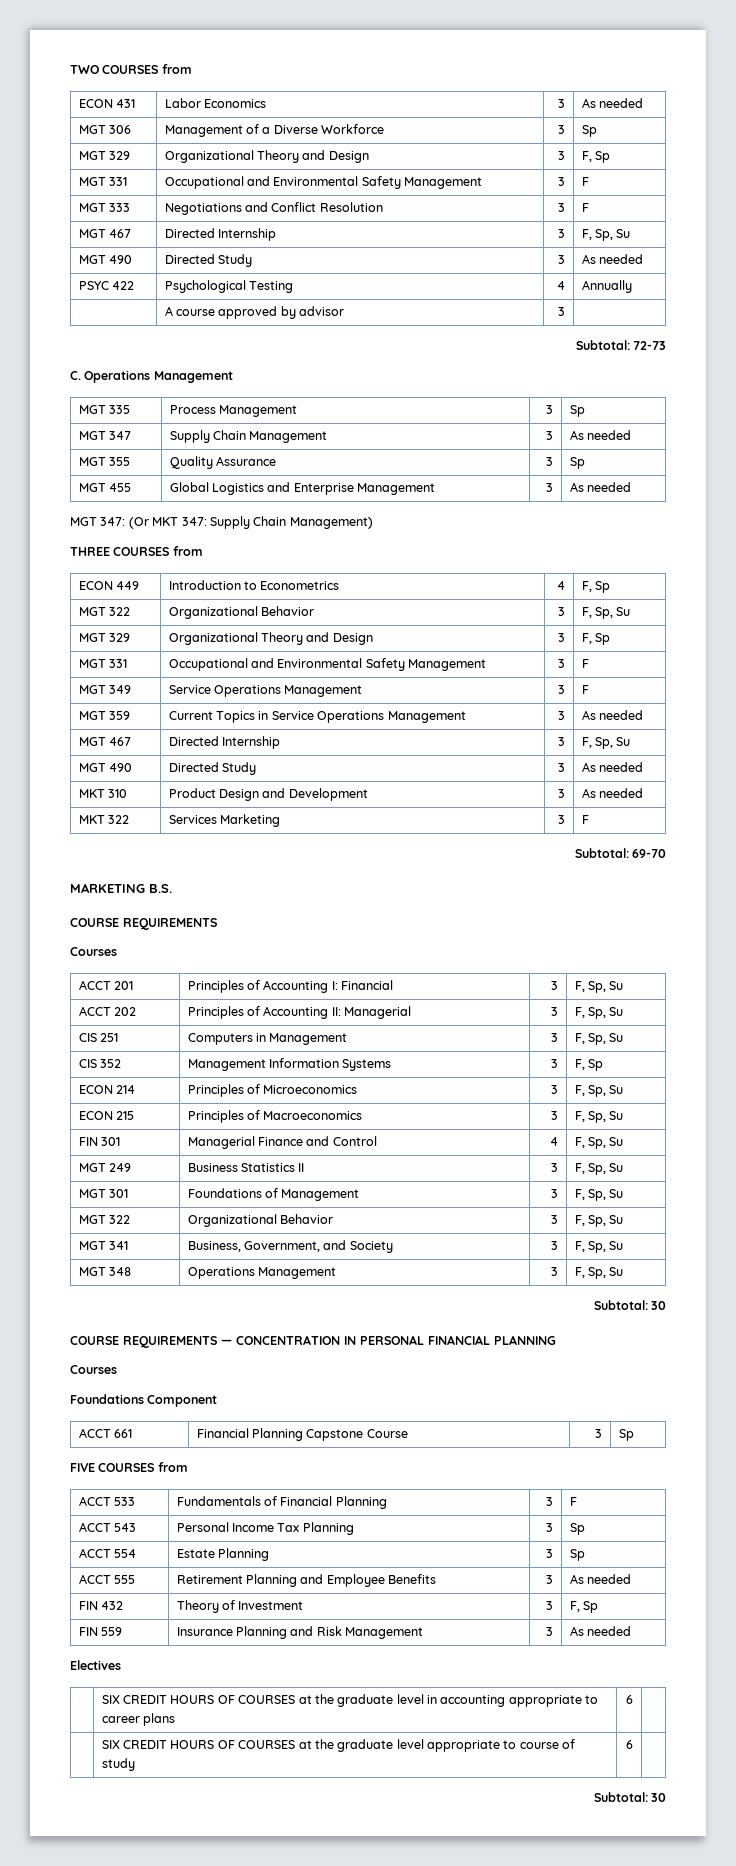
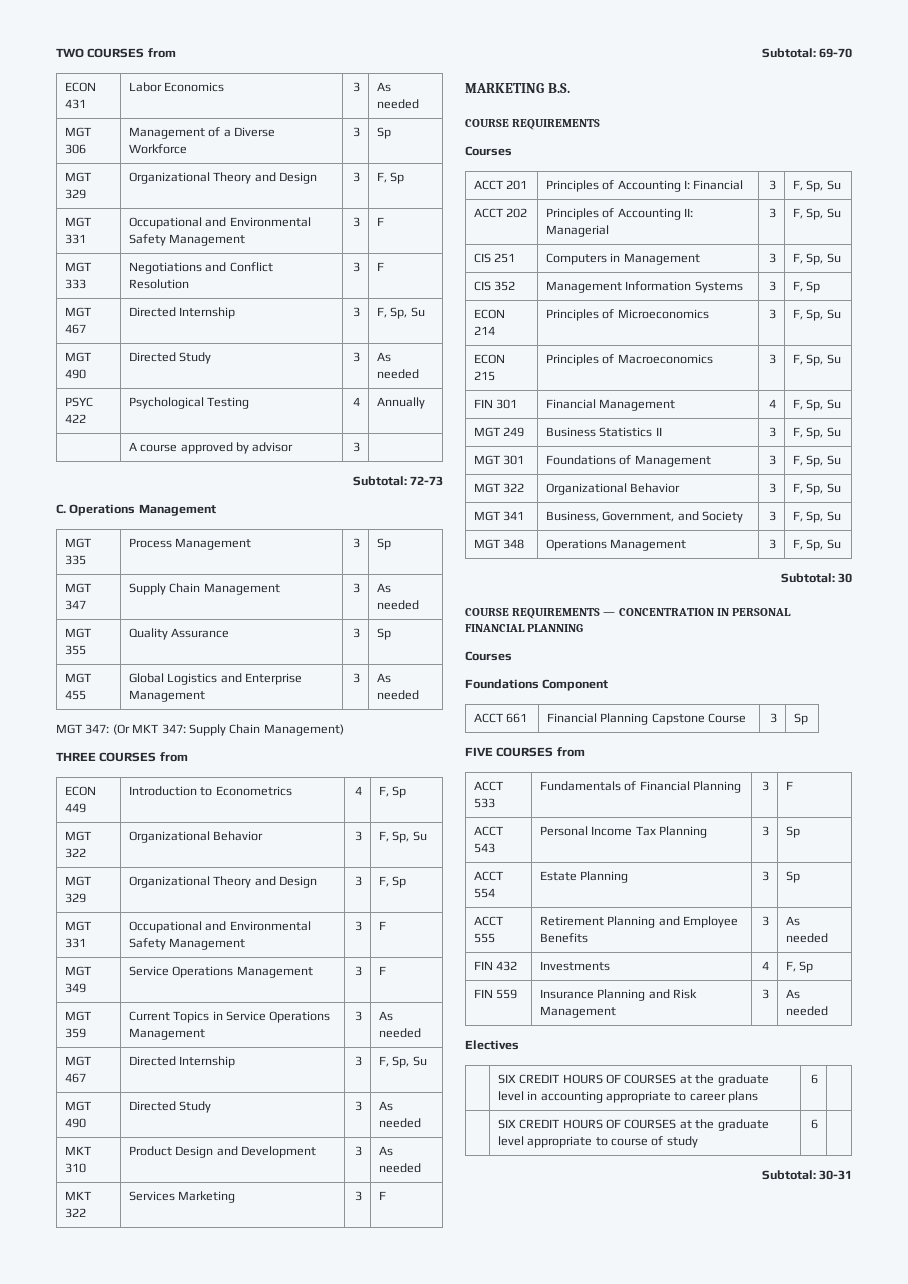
[187,1136,377,1149] Managerial Finance and Control -> [545,399,676,411] Financial Management
[176,1600,304,1613] [546,1601,554,1610] Theory of Investment | 3 -> [539,961,610,971] [762,961,770,970] Investments | 4
[651,1793,666,1802] 30 -> [819,1170,852,1180] 30-31

